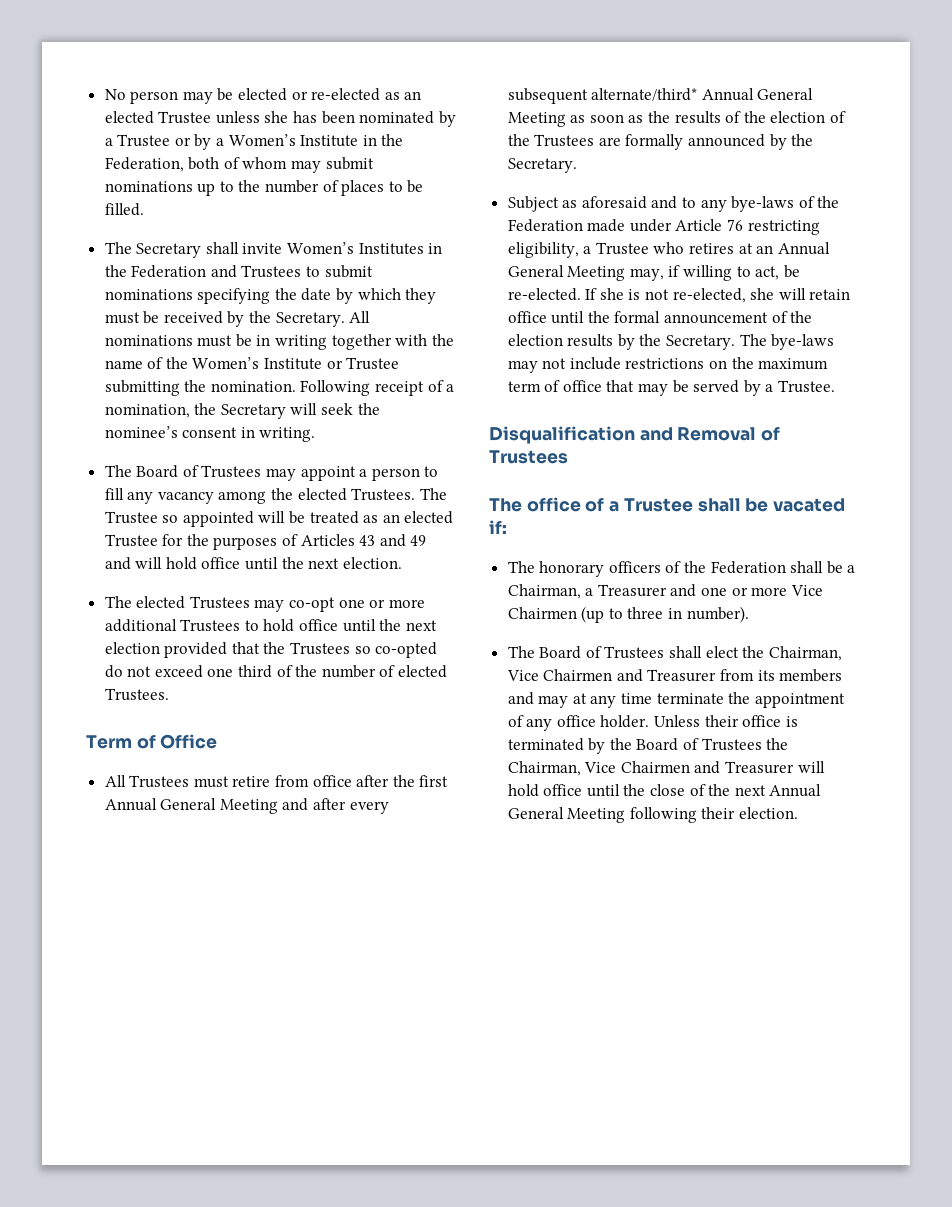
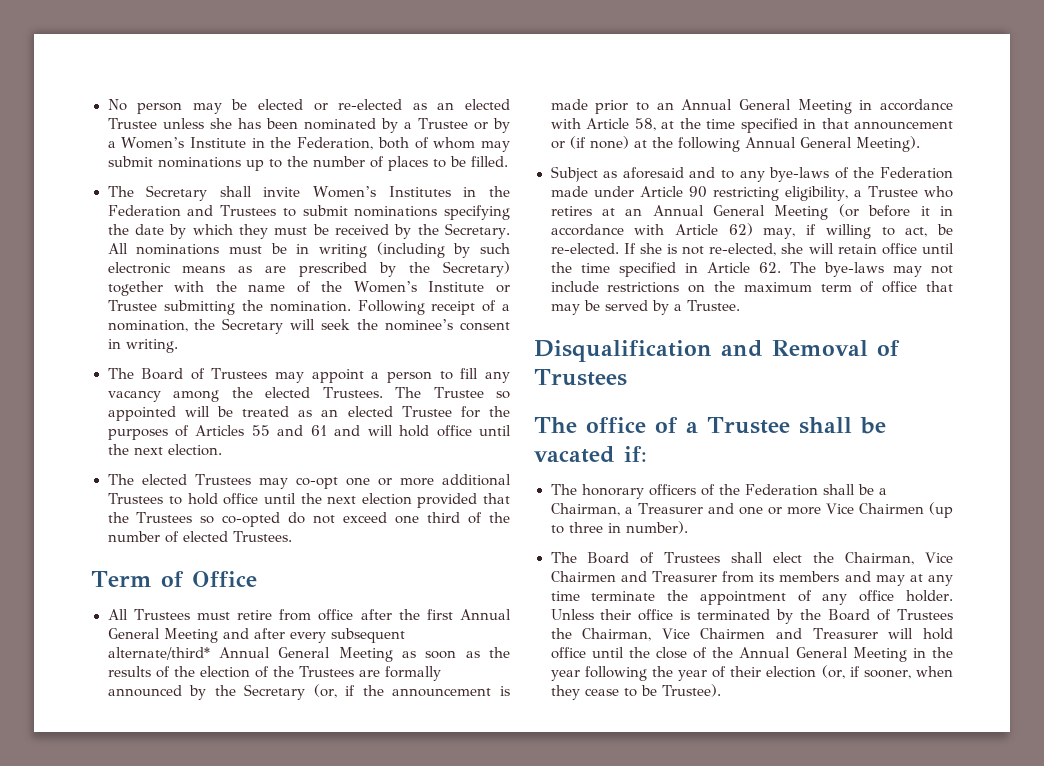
(328, 342) none -> [376,242,510,258] [107,261,510,277] (including by such electronic means as are prescribed by the Secretary)
[359,534,427,547] 43 and 49 -> [251,425,327,436] 55 and 61
[507,158,577,173] Secretary. -> [244,684,510,700] [550,99,953,114] [550,118,953,133] [550,136,920,152] Secretary (or, if the announcement is made prior to an Annual General Meeting in accordance with Article 58, at the time specified in that announcement or (if none) at the following Annual General Meeting).
[727,219,744,231] 76 -> [688,186,707,198] 90
(626, 273) none -> [838,204,954,217] [550,223,753,236] (or before it in accordance with Article 62)
[614,311,813,324] [507,334,736,350] formal announcement of the election results by the Secretary. -> [580,262,781,277] time specified in Article 62.
[734,784,822,797] [507,807,799,823] next Annual General Meeting following their election. -> [739,647,953,662] [550,665,953,681] [550,684,722,700] Annual General Meeting in the year following the year of their election (or, if sooner, when they cease to be Trustee).

